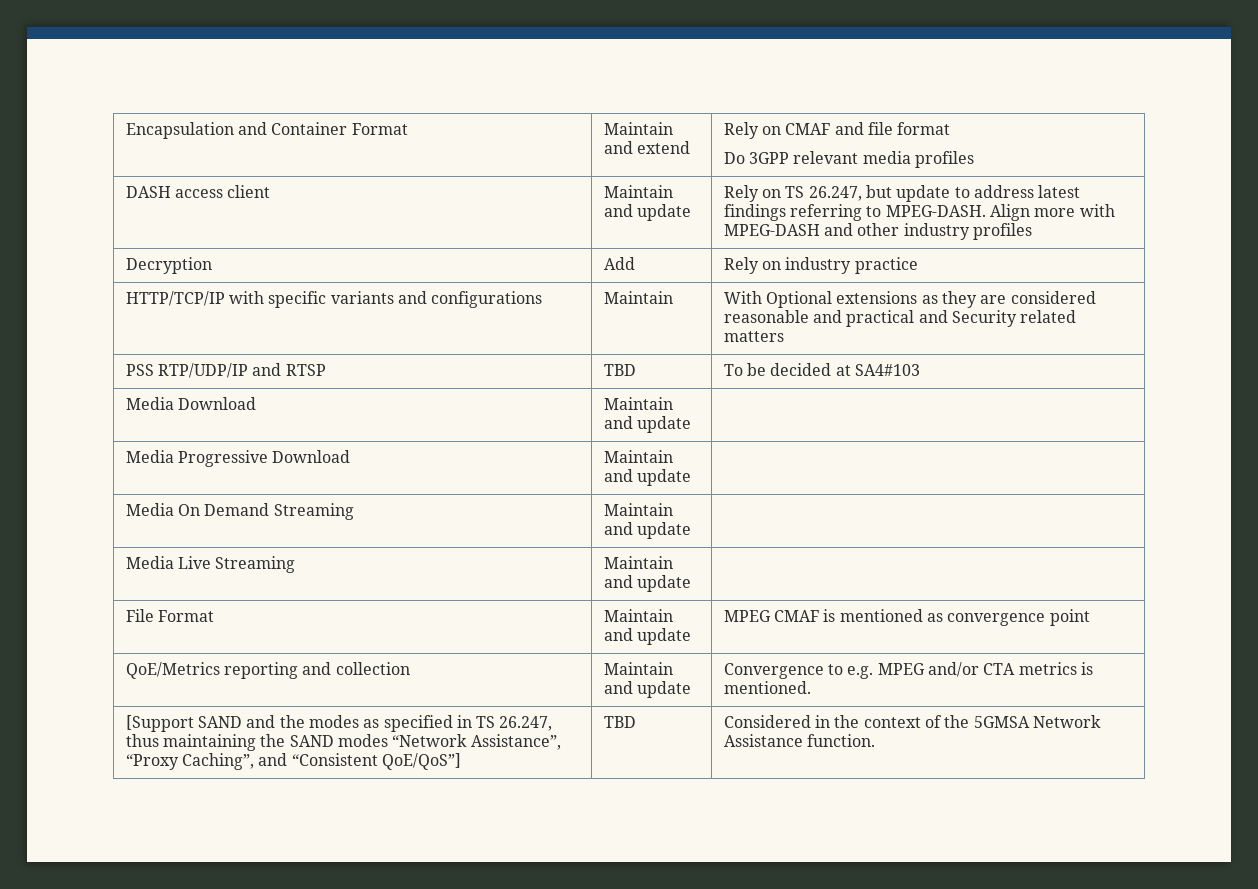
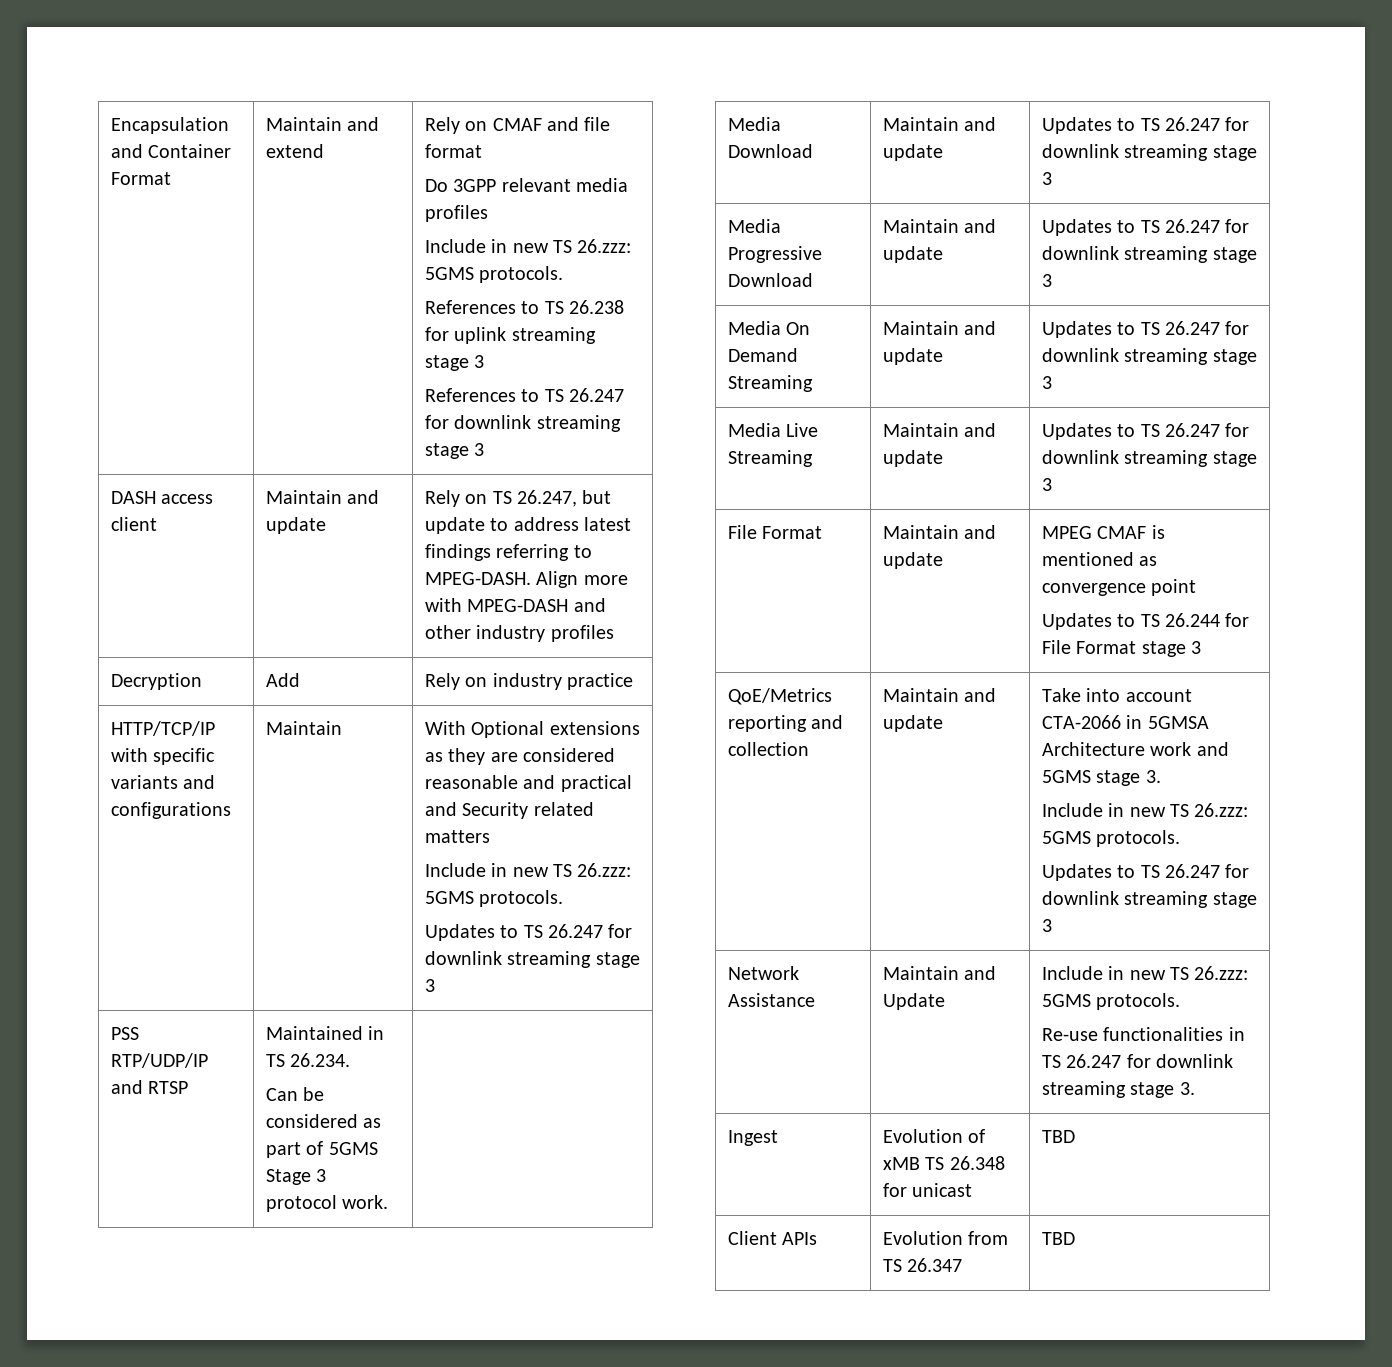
(974, 159) none -> [425,239,632,253] [425,266,564,283] [425,300,624,314] [425,327,596,344] [425,355,485,371] [425,388,624,402] [425,415,621,432] [425,443,485,459] // Include in new TS 26.zzz: 5GMS protocols. // References to TS 26.238 for uplink streaming stage 3 // References to TS 26.247 for downlink streaming stage 3
[125,363,326,378] [603,364,636,376] [723,363,920,376] // PSS RTP/UDP/IP and RTSP | TBD | To be decided at SA4#103 -> [425,863,632,877] [425,890,564,907] [425,924,633,941] [425,951,640,968] [425,979,436,992] [111,1027,140,1040] [111,1053,209,1068] [111,1080,189,1094] [266,1026,385,1040] [266,1053,351,1067] [266,1087,325,1101] [266,1114,382,1128] [266,1141,378,1158] [266,1169,327,1185] [266,1195,389,1212] // Include in new TS 26.zzz: 5GMS protocols. // Updates to TS 26.247 for downlink streaming stage 3 // PSS RTP/UDP/IP and RTSP | Maintained in TS 26.234. // Can be considered as part of 5GMS Stage 3 protocol work. |
(691, 424) none -> [1042,117,1250,134] [1042,144,1257,161] [1042,172,1053,185] Updates to TS 26.247 for downlink streaming stage 3
(691, 477) none -> [1042,219,1250,236] [1042,246,1257,263] [1042,274,1053,287] Updates to TS 26.247 for downlink streaming stage 3
(691, 530) none -> [1042,321,1250,338] [1042,348,1257,365] [1042,376,1053,389] Updates to TS 26.247 for downlink streaming stage 3
(691, 583) none -> [1042,423,1250,440] [1042,450,1257,467] [1042,478,1053,491] Updates to TS 26.247 for downlink streaming stage 3
(1090, 617) none -> [1042,613,1250,630] [1042,640,1201,657] // Updates to TS 26.244 for File Format stage 3
[723,662,1093,679] [723,681,811,694] [125,715,553,732] [125,734,561,751] [125,753,461,770] [603,716,636,728] [723,715,1101,728] [723,734,875,747] Convergence to e.g. MPEG and/or CTA metrics is mentioned. // [Support SAND and the modes as specified in TS 26.247, thus maintaining the SAND modes “Network Assistance”, “Proxy Caching”, and “Consistent QoE/QoS”] | TBD | Considered in the context of the 5GMSA Network Assistance function. -> [1042,688,1192,702] [1042,715,1209,729] [1042,742,1229,756] [1042,770,1161,786] [1042,803,1249,817] [1042,830,1181,847] [1042,864,1250,881] [1042,891,1257,908] [1042,919,1053,932] [728,966,800,980] [728,993,816,1007] [883,966,997,980] [883,993,946,1010] [1042,966,1249,980] [1042,993,1181,1010] [1042,1027,1245,1041] [1042,1054,1233,1068] [1042,1081,1195,1098] [728,1130,779,1146] [883,1129,986,1143] [883,1156,1005,1170] [883,1183,973,1197] [1042,1130,1076,1143] [728,1231,818,1245] [883,1231,1009,1245] [883,1258,963,1272] [1042,1232,1076,1245] Take into account CTA-2066 in 5GMSA Architecture work and 5GMS stage 3. // Include in new TS 26.zzz: 5GMS protocols. // Updates to TS 26.247 for downlink streaming stage 3 // Network Assistance | Maintain and Update | Include in new TS 26.zzz: 5GMS protocols. // Re-use functionalities in TS 26.247 for downlink streaming stage 3. // Ingest | Evolution of xMB TS 26.348 for unicast | TBD // Client APIs | Evolution from TS 26.347 | TBD

